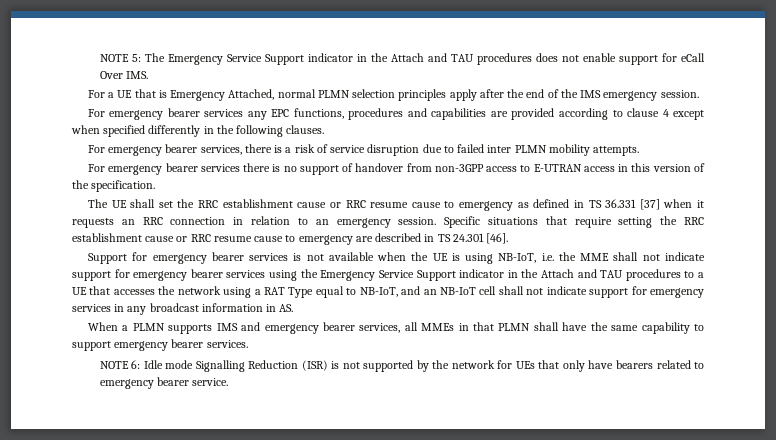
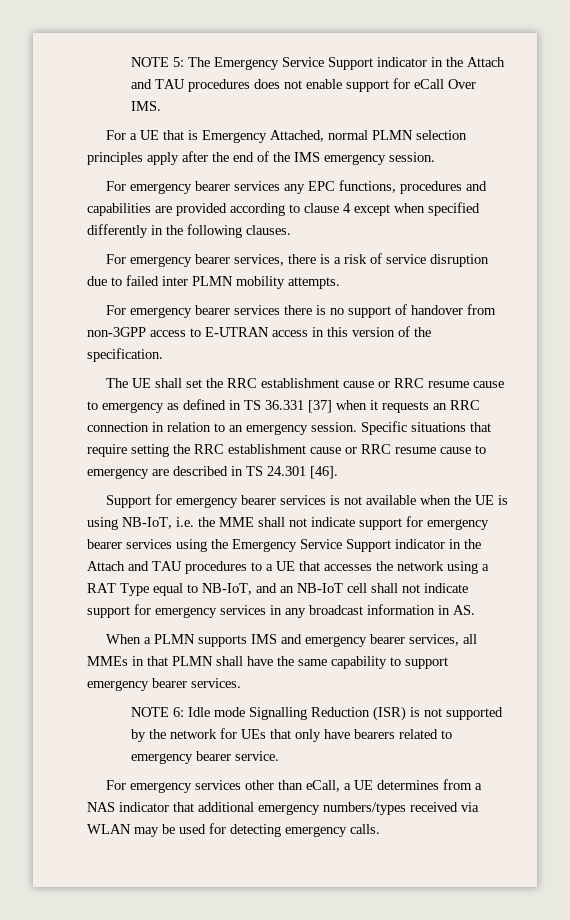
(229, 382) none -> [106,779,483,793] [87,802,479,815] [87,823,380,837] // For emergency services other than eCall, a UE determines from a NAS indicator that additional emergency numbers/types received via WLAN may be used for detecting emergency calls.

